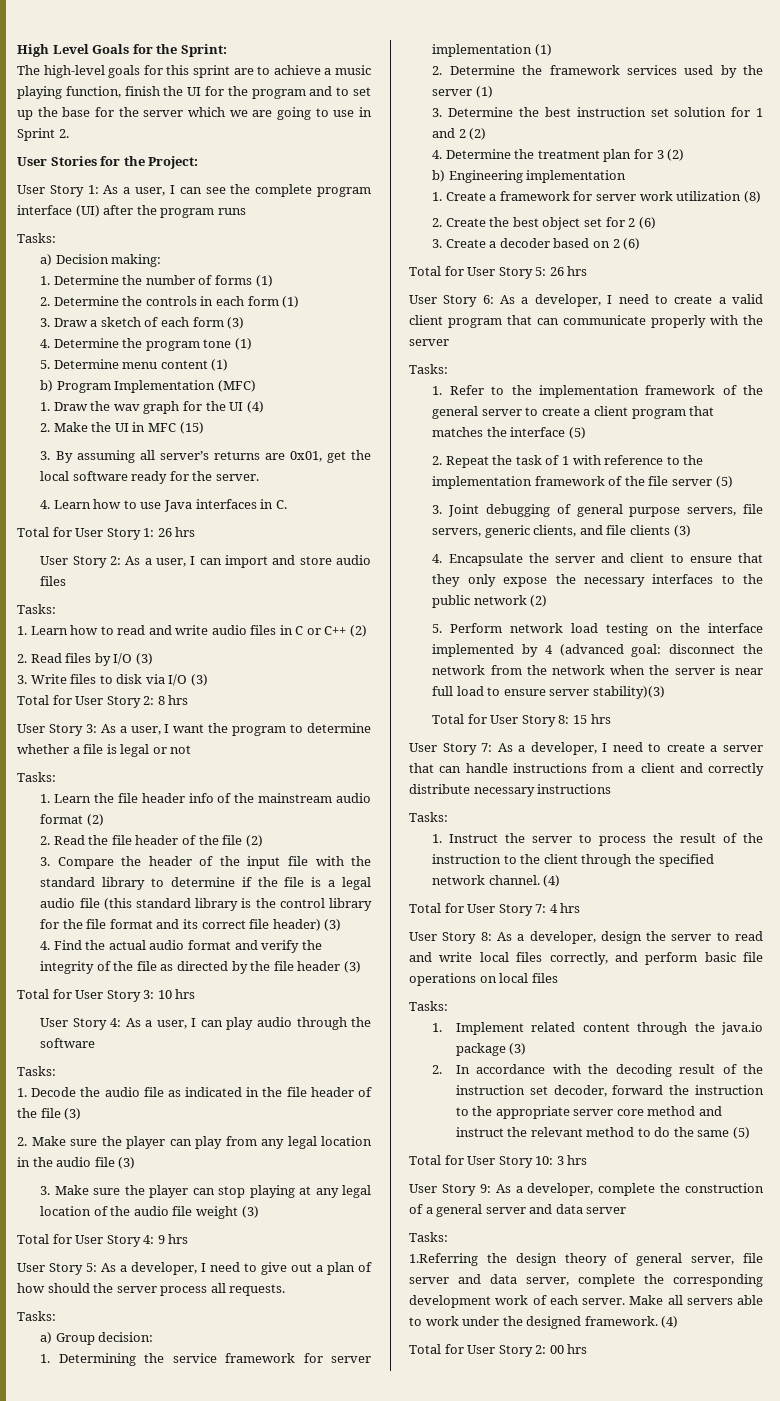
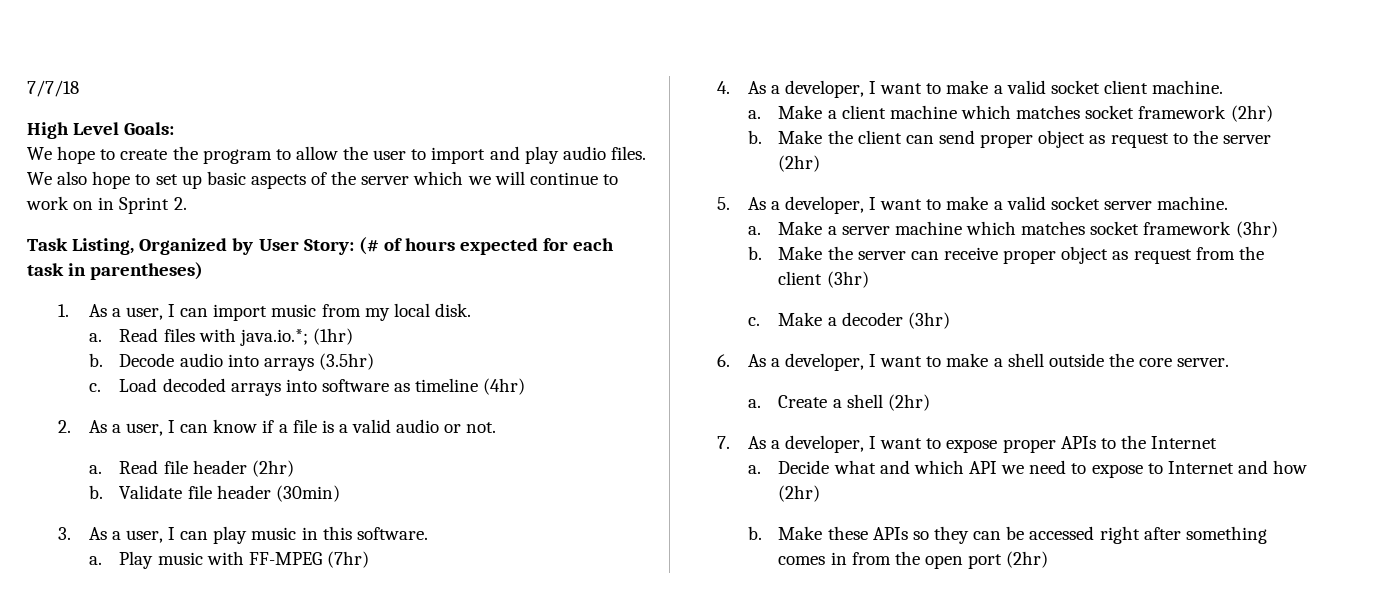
(17, 50) none -> [27,80,79,97] 7/7/18 //
[92,44,227,57] [17,65,371,78] [17,86,372,99] [17,107,373,120] [17,128,69,141] [17,156,199,169] [17,184,371,197] [17,205,246,218] [17,233,56,243] [40,254,162,267] [40,275,273,287] [40,296,300,308] [40,317,245,329] [40,338,252,351] [40,359,229,371] [40,380,256,393] [40,401,264,414] [40,422,204,434] [40,450,371,463] [40,471,259,484] [40,499,287,512] [17,527,196,540] [40,556,122,568] Goals for the Sprint: // The high-level goals for this sprint are to achieve a music playing function, finish the UI for the program and to set up the base for the server which we are going to use in Sprint 2. // User Stories for the Project: // User Story 1: As a user, I can see the complete program interface (UI) after the program runs // Tasks: // a) Decision making: // 1. Determine the number of forms (1) // 2. Determine the controls in each form (1) // 3. Draw a sketch of each form (3) // 4. Determine the program tone (1) // 5. Determine menu content (1) // b) Program Implementation (MFC) // 1. Draw the wav graph for the UI (4) // 2. Make the UI in MFC (15) // 3. By assuming all server’s returns are 0x01, get the local software ready for the server. // 4. Learn how to use Java interfaces in C. // Total for User Story 1: 26 hrs // User Story 2: -> [124,122,175,135] [27,146,646,164] [27,171,618,189] [26,196,187,214] [27,237,615,255] [27,262,204,280] [57,304,69,317] Goals: // We hope to create the program to allow the user to import and play audio files. We also hope to set up basic aspects of the server which we will continue to work on in Sprint 2. // Task Listing, Organized by User Story: (# of hours expected for each task in parentheses) // 1.
[272,555,371,565] [40,576,67,586] [17,604,56,614] [17,625,367,637] [17,653,153,666] [17,674,208,686] [17,695,189,708] [17,723,371,736] [17,744,192,757] [17,772,56,782] [40,793,371,803] [40,814,104,826] [40,835,263,847] [40,856,371,869] [40,877,371,890] [40,898,372,911] [40,919,342,931] [40,940,322,953] [40,961,361,974] [17,989,196,1002] [40,1018,122,1030] and store audio files // Tasks: // 1. Learn how to read and write audio files in C or C++ (2) // 2. Read files by I/O (3) // 3. Write files to disk via I/O (3) // Total for User Story 2: 8 hrs // User Story 3: As a user, I want the program to determine whether a file is legal or not // Tasks: // 1. Learn the file header info of the mainstream audio format (2) // 2. Read the file header of the file (2) // 3. Compare the header of the input file with the standard library to determine if the file is a legal audio file (this standard library is the control library for the file format and its correct file header) (3) // 4. Find the actual audio format and verify the integrity of the file as directed by the file header (3) // Total for User Story 3: 10 hrs // User Story 4: -> [271,303,471,321] [88,328,354,346] [88,353,375,371] [88,378,526,396] [57,419,497,436] [88,460,294,477] [88,485,340,502] [57,527,71,540] music from my local disk. // a. Read files with java.io.*; (1hr) // b. Decode audio into arrays (3.5hr) // c. Load decoded arrays into software as timeline (4hr) // 2. As a user, I can know if a file is a valid audio or not. // a. Read file header (2hr) // b. Validate file header (30min) // 3.
[256,1017,371,1030] [40,1038,96,1048] [17,1066,56,1076] [17,1087,373,1097] [17,1108,82,1120] [17,1136,372,1149] [17,1157,136,1169] [40,1185,371,1198] [40,1206,259,1219] [17,1234,189,1247] [17,1262,372,1275] [17,1283,286,1296] [17,1311,56,1321] [40,1332,154,1345] [40,1353,371,1366] [432,44,552,57] [432,65,763,78] [432,86,493,98] [432,107,763,117] [432,128,487,140] [432,149,685,162] [432,170,627,183] [432,191,761,203] [432,217,656,230] [432,238,641,250] [409,266,588,279] [409,294,763,307] [409,315,763,328] [409,339,449,346] [409,364,448,374] [432,385,763,398] [432,406,715,419] [432,427,586,439] [432,455,704,468] [432,476,733,489] [432,504,763,517] [432,525,691,538] [432,553,763,566] [432,574,763,587] [432,595,548,608] [432,623,763,636] [432,644,763,657] [432,665,763,675] [432,686,665,699] [432,714,611,727] [409,742,763,755] [409,763,764,776] [409,784,612,797] [409,812,448,822] [432,833,763,846] [432,854,714,867] [432,875,561,887] [409,903,581,916] [409,931,763,944] [409,952,763,965] [409,973,558,986] [409,1001,448,1011] [432,1022,763,1035] [455,1043,527,1056] [432,1064,763,1077] [455,1085,764,1097] [455,1106,722,1119] [455,1127,750,1139] [409,1155,588,1168] [409,1183,764,1196] [409,1204,627,1217] [409,1232,448,1242] [409,1253,763,1266] [409,1274,763,1287] [409,1295,763,1308] [409,1316,679,1329] [409,1344,588,1357] audio through the software // Tasks: // 1. Decode the audio file as indicated in the file header of the file (3) // 2. Make sure the player can play from any legal location in the audio file (3) // 3. Make sure the player can stop playing at any legal location of the audio file weight (3) // Total for User Story 4: 9 hrs // User Story 5: As a developer, I need to give out a plan of how should the server process all requests. // Tasks: // a) Group decision: // 1. Determining the service framework for server implementation (1) // 2. Determine the framework services used by the server (1) // 3. Determine the best instruction set solution for 1 and 2 (2) // 4. Determine the treatment plan for 3 (2) // b) Engineering implementation // 1. Create a framework for server work utilization (8) // 2. Create the best object set for 2 (6) // 3. Create a decoder based on 2 (6) // Total for User Story 5: 26 hrs // User Story 6: As a developer, I need to create a valid client program that can communicate properly with the server // Tasks: // 1. Refer to the implementation framework of the general server to create a client program that matches the interface (5) // 2. Repeat the task of 1 with reference to the implementation framework of the file server (5) // 3. Joint debugging of general purpose servers, file servers, generic clients, and file clients (3) // 4. Encapsulate the server and client to ensure that they only expose the necessary interfaces to the public network (2) // 5. Perform network load testing on the interface implemented by 4 (advanced goal: disconnect the network from the network when the server is near full load to ensure server stability)(3) // Total for User Story 8: 15 hrs // User Story 7: As a developer, I need to create a server that can handle instructions from a client and correctly distribute necessary instructions // Tasks: // 1. Instruct the server to process the result of the instruction to the client through the specified network channel. (4) // Total for User Story 7: 4 hrs // User Story 8: As a developer, design the server to read and write local files correctly, and perform basic file operations on local files // Tasks: // 1. Implement related content through the java.io package (3) // 2. In accordance with the decoding result of the instruction set decoder, forward the instruction to the appropriate server core method and instruct the relevant method to do the same (5) // Total for User Story 10: 3 hrs // User Story 9: As a developer, complete the construction of a general server and data server // Tasks: // 1.Referring the design theory of general server, file server and data server, complete the corresponding development work of each server. Make all servers able to work under the designed framework. (4) // Total for User Story 2: 00 hrs -> [251,526,428,540] [88,551,370,569] [716,80,1224,98] [747,105,1273,122] [747,130,1271,148] [778,155,821,172] [716,196,1229,214] [747,221,1278,238] [747,246,1264,264] [778,271,869,288] [747,312,950,329] [716,353,1230,371] [747,394,930,411] [716,435,1218,453] [747,460,1308,478] [778,485,821,502] [747,526,1267,544] [778,551,1049,569] music in this software. // a. Play music with FF-MPEG (7hr) // 4. As a developer, I want to make a valid socket client machine. // a. Make a client machine which matches socket framework (2hr) // b. Make the client can send proper object as request to the server (2hr) // 5. As a developer, I want to make a valid socket server machine. // a. Make a server machine which matches socket framework (3hr) // b. Make the server can receive proper object as request from the client (3hr) // c. Make a decoder (3hr) // 6. As a developer, I want to make a shell outside the core server. // a. Create a shell (2hr) // 7. As a developer, I want to expose proper APIs to the Internet // a. Decide what and which API we need to expose to Internet and how (2hr) // b. Make these APIs so they can be accessed right after something comes in from the open port (2hr)

